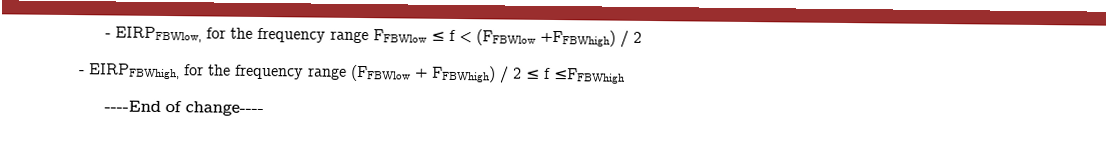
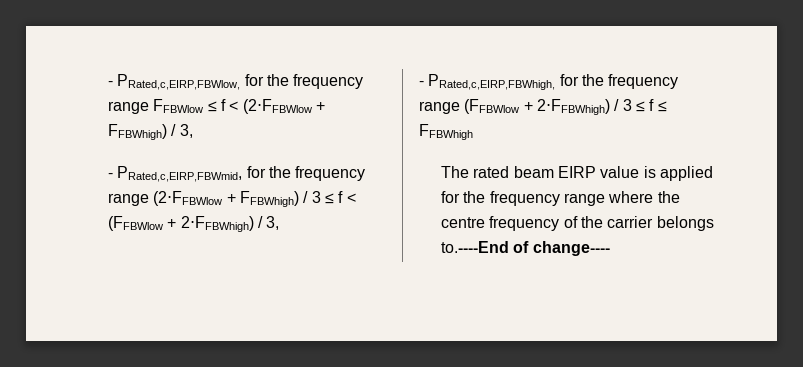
[105,26,203,43] - EIRPFBWlow, -> [107,74,241,90] - PRated,c,EIRP,FBWlow,
[476,29,643,48] [79,63,180,80] (FFBWlow +FFBWhigh) / 2 // - EIRPFBWhigh, -> [242,99,325,114] [107,124,193,140] [107,166,366,182] [107,191,356,207] [107,216,280,232] [419,74,556,90] (2⋅FFBWlow + FFBWhigh) / 3, // - PRated,c,EIRP,FBWmid, for the frequency range (2⋅FFBWlow + FFBWhigh) / 3 ≤ f < (FFBWlow + 2⋅FFBWhigh) / 3, // - PRated,c,EIRP,FBWhigh,
[432,65,625,84] [104,100,162,112] FFBWhigh) / 2 ≤ f ≤FFBWhigh // ----End -> [536,99,667,115] [419,124,473,140] [440,166,713,181] [440,191,680,206] [440,216,714,231] [440,241,509,253] 2⋅FFBWhigh) / 3 ≤ f ≤ FFBWhigh // The rated beam EIRP value is applied for the frequency range where the centre frequency of the carrier belongs to.----End

